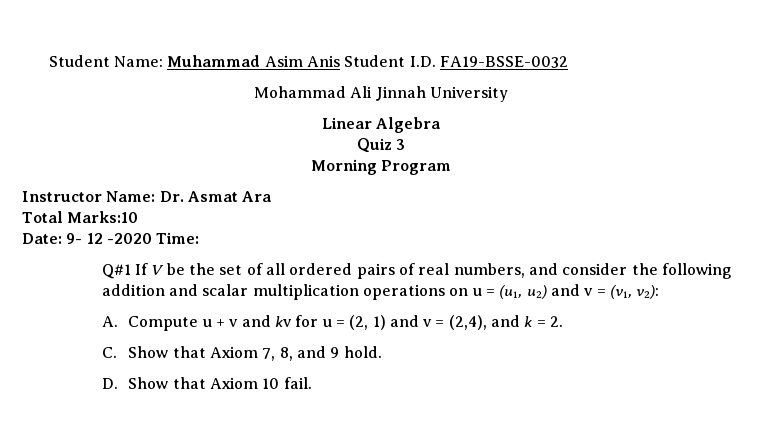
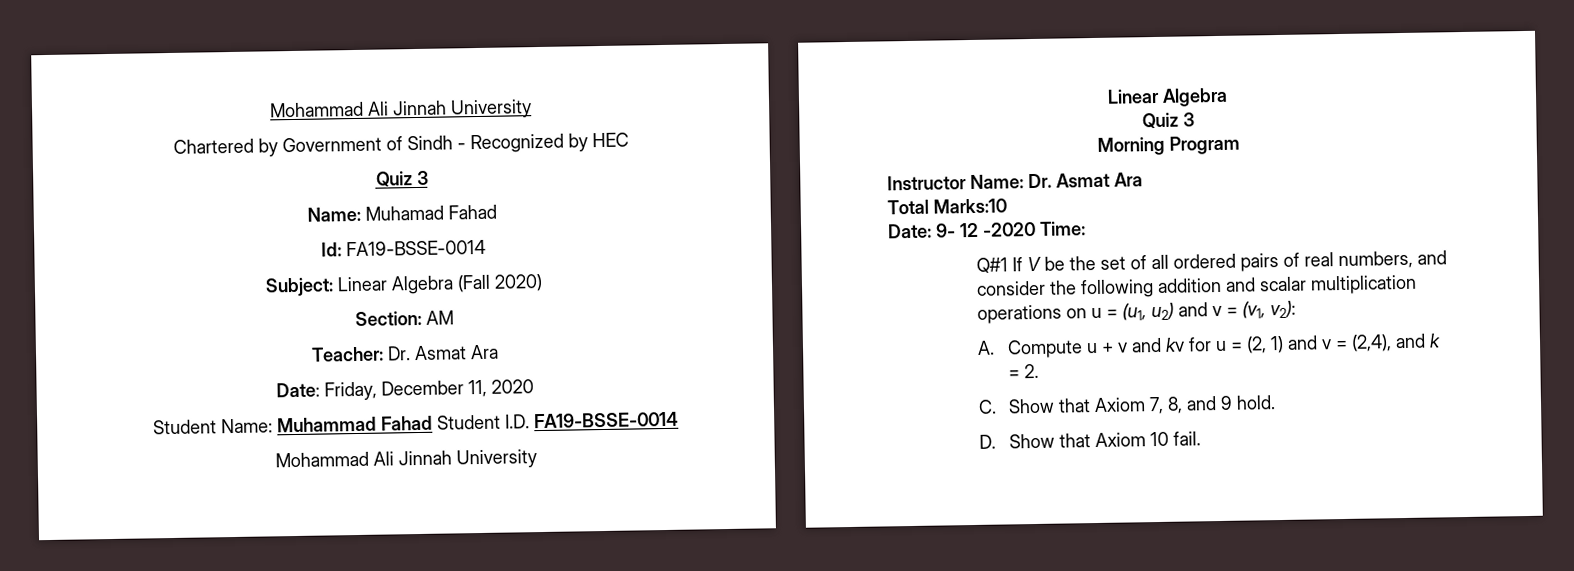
(48, 61) none -> [269,99,532,119] [173,132,629,157] [375,170,429,187] [307,204,497,222] [320,239,486,257] [264,273,543,297] [354,310,454,327] [310,344,499,362] [276,379,534,401] Mohammad Ali Jinnah University // Chartered by Government of Sindh - Recognized by HEC // Quiz 3 // Name: Muhamad Fahad // Id: FA19-BSSE-0014 // Subject: Linear Algebra (Fall 2020) // Section: AM // Teacher: Dr. Asmat Ara // Date: Friday, December 11, 2020 //
[264,55,340,67] Asim Anis -> [381,415,434,431] Fahad
[439,56,568,68] FA19-BSSE-0032 -> [534,411,680,429] FA19-BSSE-0014

